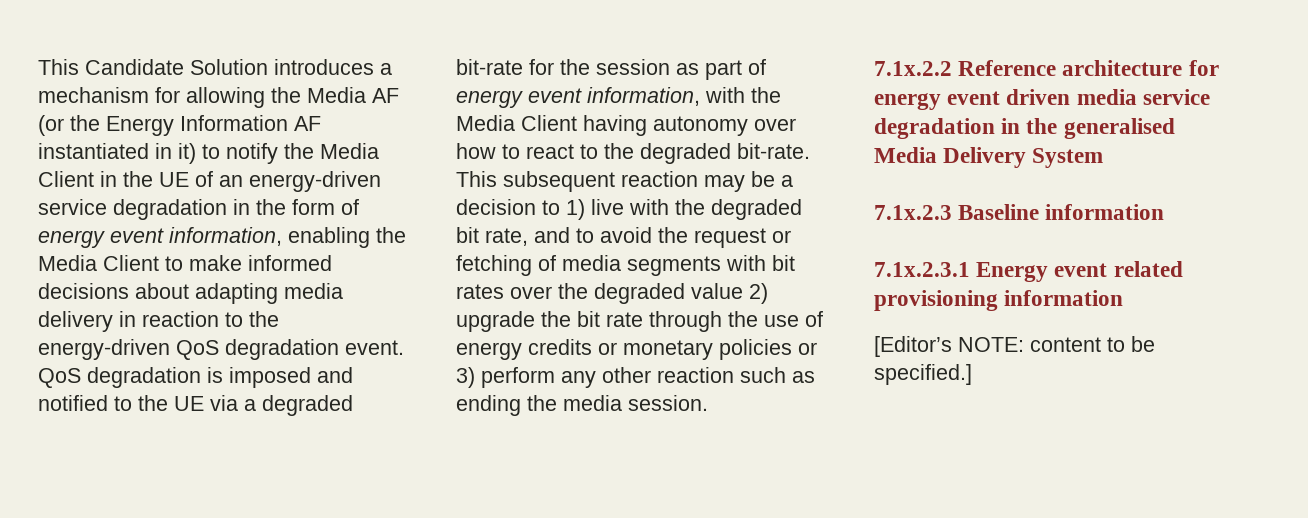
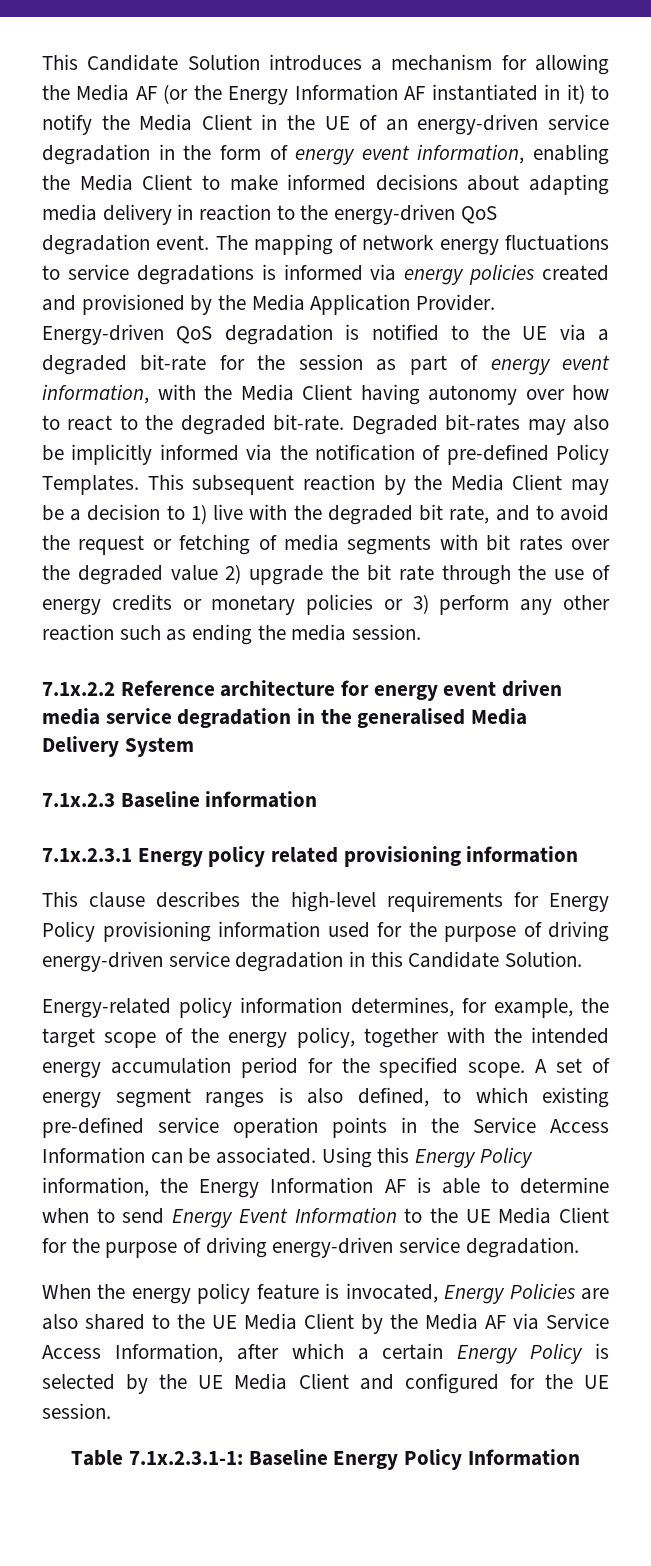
(404, 347) none -> [215,234,609,255] [42,264,609,285] [42,294,496,315] [42,324,164,345] The mapping of network energy fluctuations to service degradations is informed via energy policies created and provisioned by the Media Application Provider. Energy-driven
[229,367,353,388] imposed and -> (360, 332) none
[456,171,698,192] This subsequent reaction -> [351,414,610,435] [42,444,609,465] [42,474,563,495] Degraded bit-rates may also be implicitly informed via the notification of pre-defined Policy Templates. This subsequent reaction by the Media Client
[1054,263,1108,277] event -> [208,846,266,867] policy
[874,336,1155,357] [874,364,972,385] [Editor’s NOTE: content to be specified.] -> [42,891,609,912] [42,921,609,942] [42,951,583,972] [42,997,609,1018] [42,1027,609,1048] [42,1057,611,1078] [42,1087,609,1108] [42,1117,609,1138] [42,1147,533,1168] [42,1177,609,1198] [42,1207,609,1228] [42,1237,579,1258] [42,1283,610,1304] [42,1313,609,1334] [42,1343,609,1364] [42,1373,610,1394] [42,1403,111,1419] [71,1449,580,1470] This clause describes the high-level requirements for Energy Policy provisioning information used for the purpose of driving energy-driven service degradation in this Candidate Solution. // Energy-related policy information determines, for example, the target scope of the energy policy, together with the intended energy accumulation period for the specified scope. A set of energy segment ranges is also defined, to which existing pre-defined service operation points in the Service Access Information can be associated. Using this Energy Policy information, the Energy Information AF is able to determine when to send Energy Event Information to the UE Media Client for the purpose of driving energy-driven service degradation. // When the energy policy feature is invocated, Energy Policies are also shared to the UE Media Client by the Media AF via Service Access Information, after which a certain Energy Policy is selected by the UE Media Client and configured for the UE session. // Table 7.1x.2.3.1-1: Baseline Energy Policy Information

